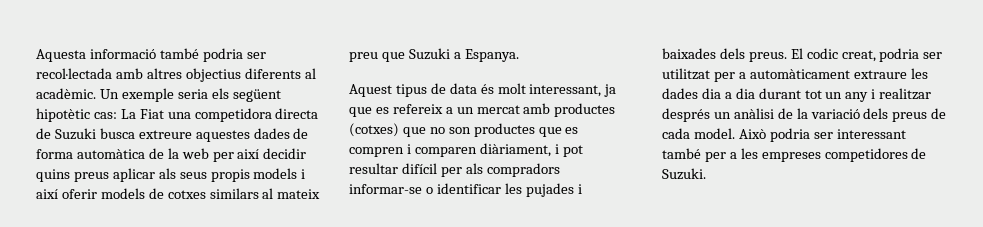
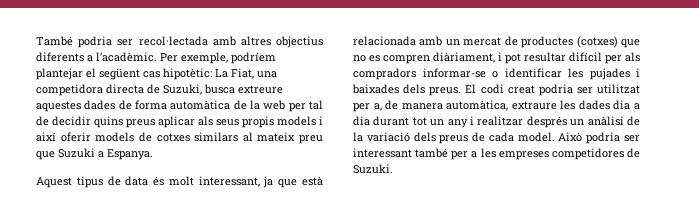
[36,48,199,62] Aquesta informació també -> [36,36,73,46] També
[304,68,316,79] [36,88,281,102] [36,108,164,122] al acadèmic. Un exemple seria els següent hipotètic cas: La Fiat -> [87,52,276,64] [36,68,254,80] a l’acadèmic. Per exemple, podríem plantejar el següent cas hipotètic: La Fiat,
[54,128,96,140] Suzuki -> [163,84,202,95] Suzuki,
[237,149,260,159] així -> [309,100,324,110] [36,116,49,126] tal de
[375,104,453,114] es refereix a -> [301,176,323,186] [353,36,443,46] està relacionada amb
[523,103,551,114] amb -> [504,36,518,46] de
[448,123,579,137] [349,144,477,157] son productes que es compren i comparen -> [369,55,430,64] es compren
[806,48,876,62] codic creat, -> [480,84,535,94] codi creat
[738,69,850,79] a automàticament -> [373,100,509,111] a, de manera automàtica,

